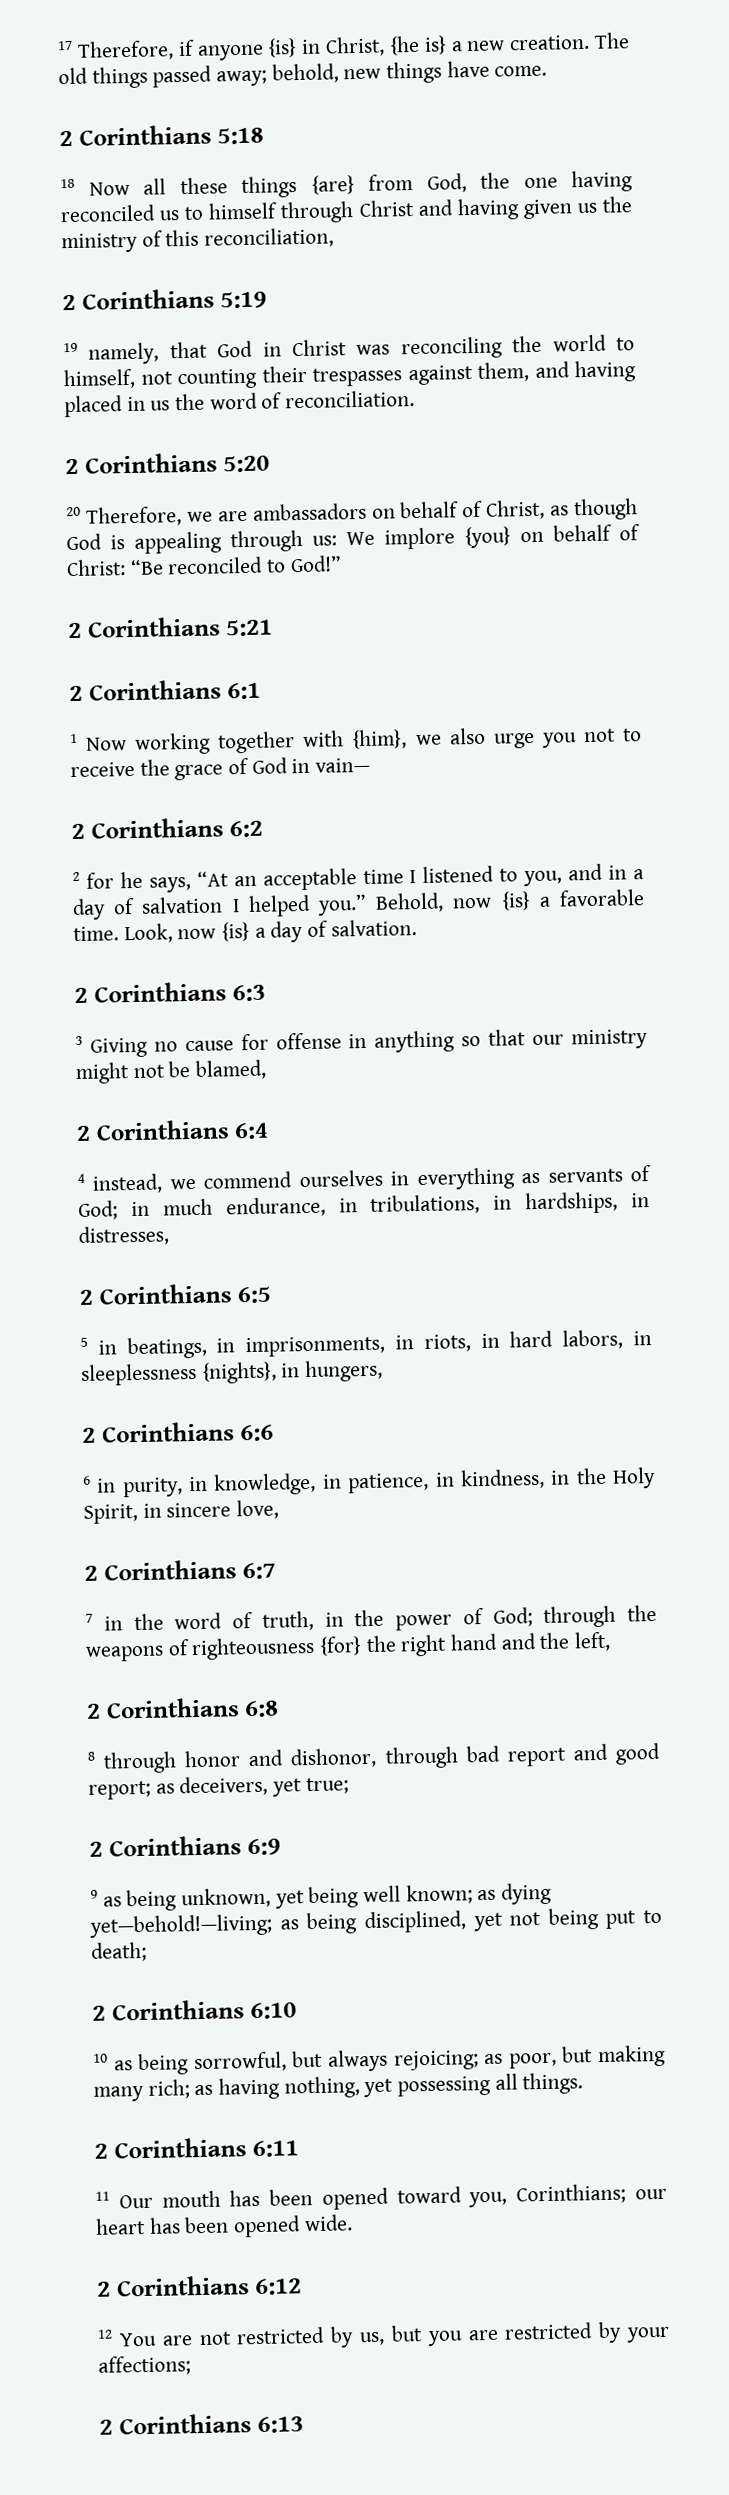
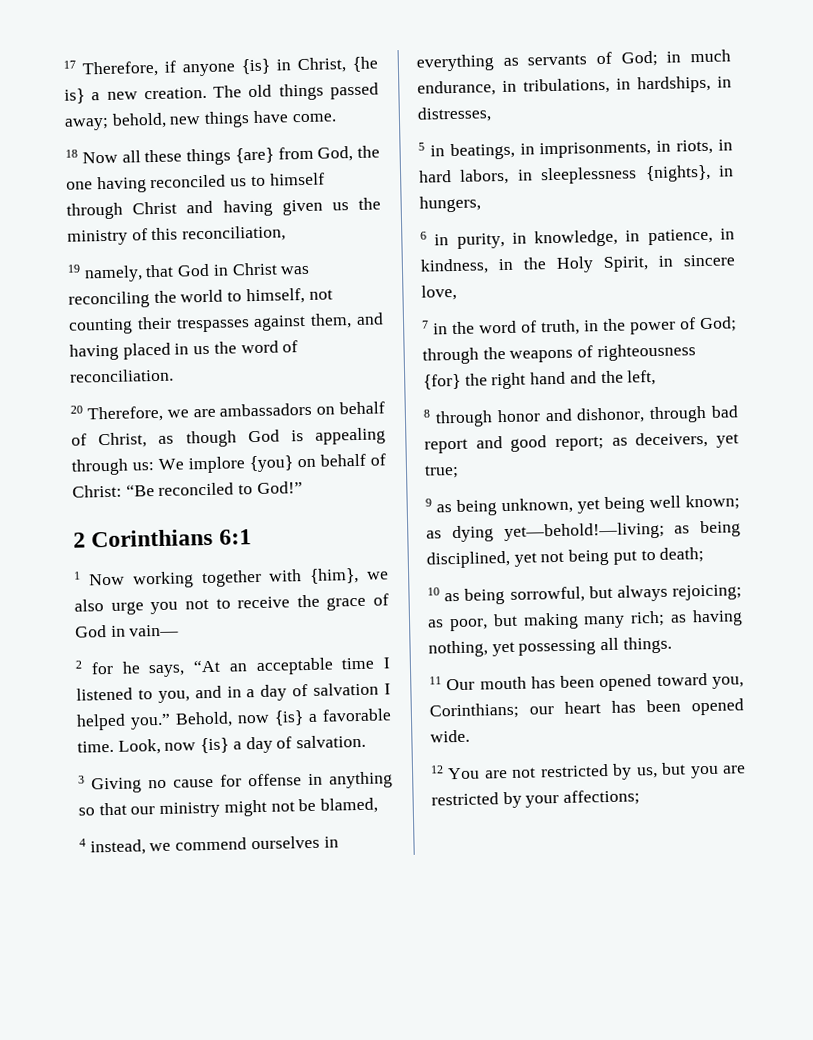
[59,124,265,147] // 2 Corinthians 5:18 -> (336, 118) none
[62,288,268,311] // 2 Corinthians 5:19 -> (287, 234) none
[65,452,271,475] // 2 Corinthians 5:20 -> (174, 375) none
[68,616,274,639] // 2 Corinthians 5:21 -> (303, 488) none
[71,817,264,840] // 2 Corinthians 6:2 -> (180, 630) none
[74,981,267,1004] // 2 Corinthians 6:3 -> (367, 741) none
[76,1119,270,1141] // 2 Corinthians 6:4 -> (379, 805) none
[79,1283,272,1305] // 2 Corinthians 6:5 -> (492, 114) none
[82,1421,275,1443] // 2 Corinthians 6:6 -> (481, 204) none
[84,1559,277,1581] // 2 Corinthians 6:7 -> (457, 292) none
[86,1697,280,1719] // 2 Corinthians 6:8 -> (657, 377) none
[89,1835,282,1857] // 2 Corinthians 6:9 -> (459, 471) none
[92,1999,298,2021] // 2 Corinthians 6:10 -> (705, 555) none
[94,2137,300,2159] // 2 Corinthians 6:11 -> (672, 645) none
[97,2275,303,2297] // 2 Corinthians 6:12 -> (470, 736) none
[99,2413,305,2435] // 2 Corinthians 6:13 -> (641, 797) none

